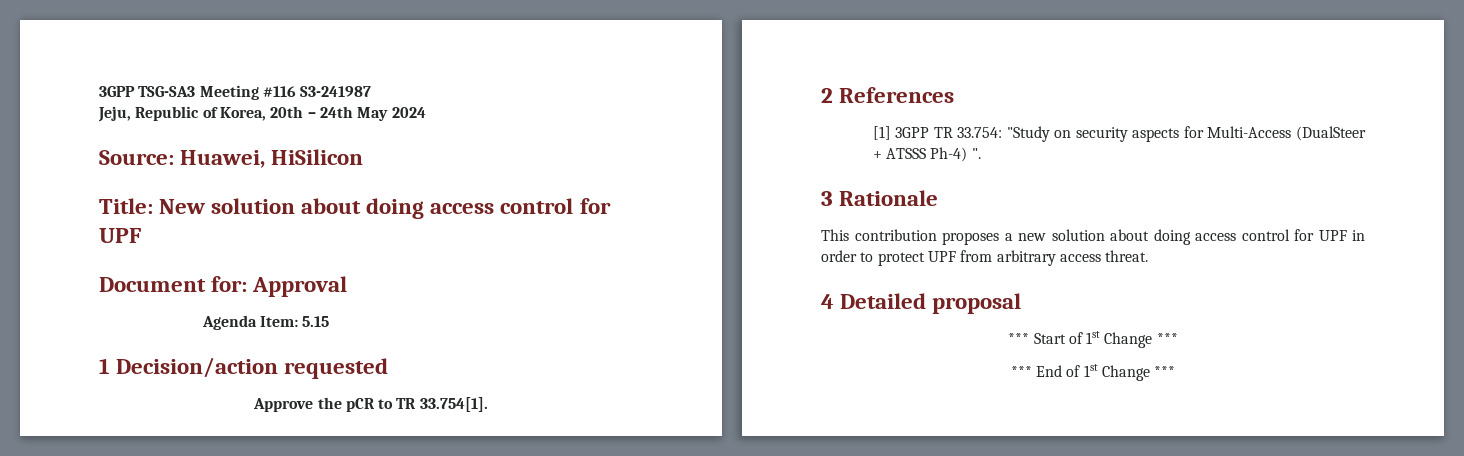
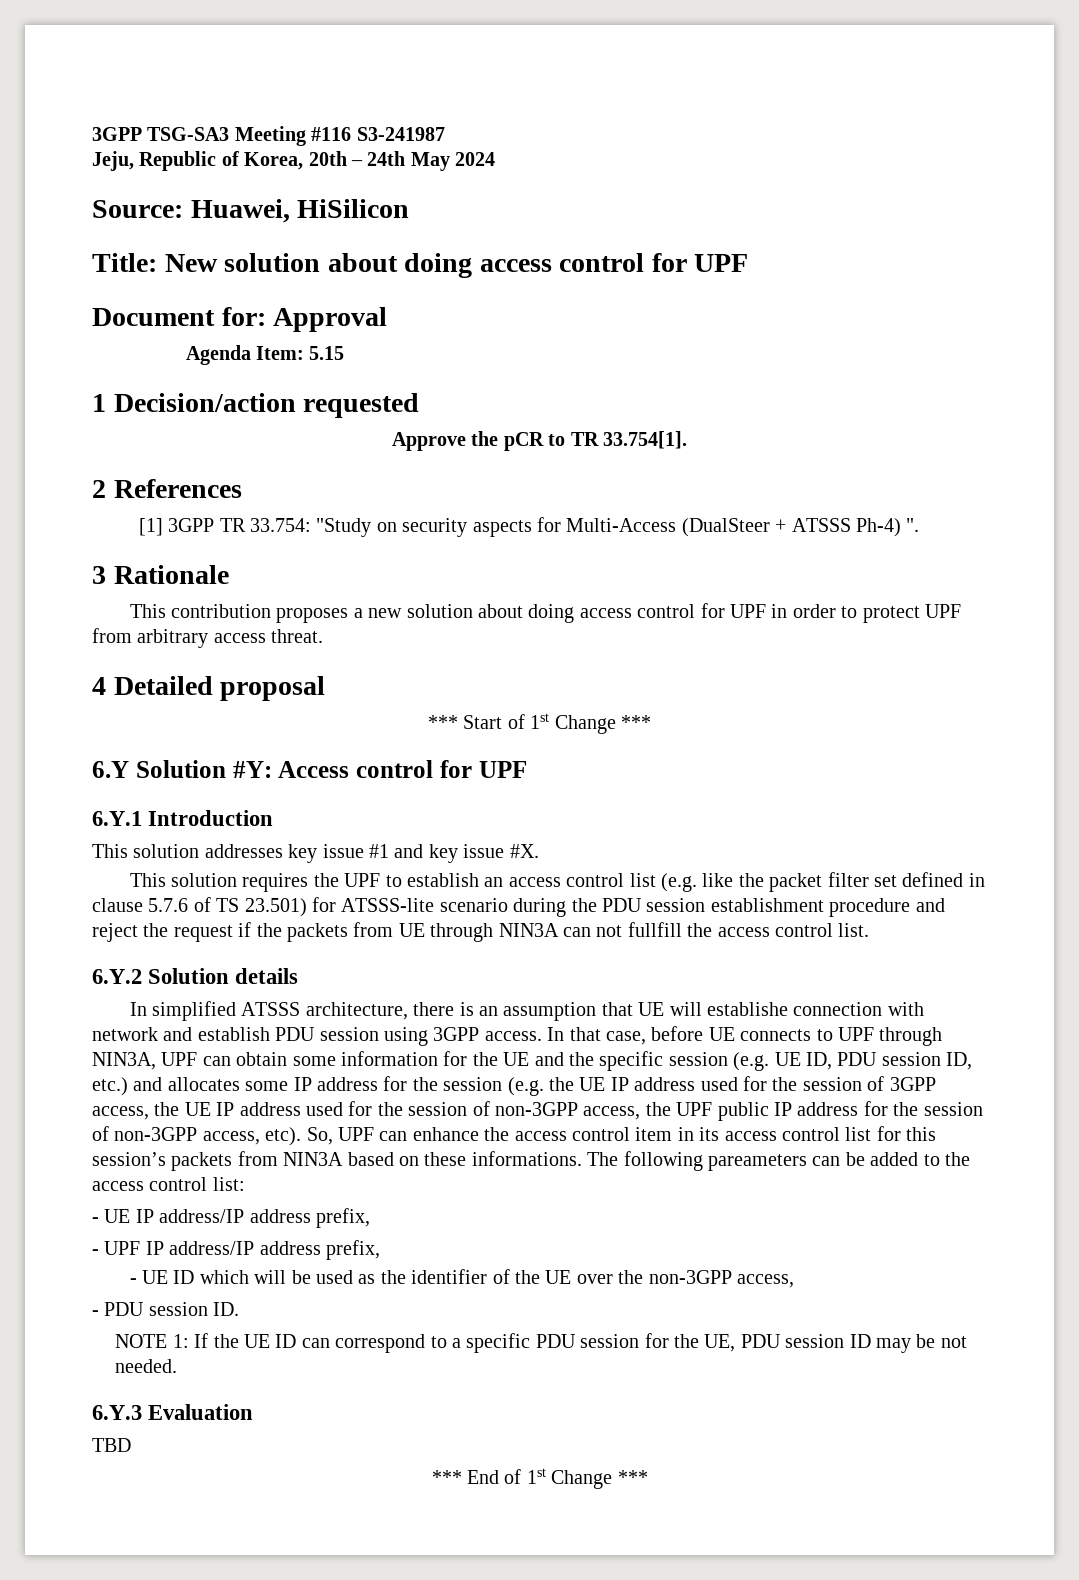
(1178, 338) none -> [92,760,527,778] [92,810,274,826] [92,844,539,863] [129,872,985,892] [92,897,945,917] [92,922,870,942] [92,968,299,984] [129,1001,924,1021] [92,1026,943,1046] [92,1051,973,1071] [92,1076,936,1096] [92,1101,983,1121] [92,1126,937,1146] [92,1151,970,1171] [92,1177,245,1191] [92,1208,370,1228] [92,1240,380,1260] [129,1269,794,1288] [92,1302,240,1316] [115,1333,967,1353] [115,1359,178,1373] [92,1404,254,1420] [92,1438,131,1452] // 6.Y Solution #Y: Access control for UPF // 6.Y.1 Introduction // This solution addresses key issue #1 and key issue #X. // This solution requires the UPF to establish an access control list (e.g. like the packet filter set defined in clause 5.7.6 of TS 23.501) for ATSSS-lite scenario during the PDU session establishment procedure and reject the request if the packets from UE through NIN3A can not fullfill the access control list. // 6.Y.2 Solution details // In simplified ATSSS architecture, there is an assumption that UE will establishe connection with network and establish PDU session using 3GPP access. In that case, before UE connects to UPF through NIN3A, UPF can obtain some information for the UE and the specific session (e.g. UE ID, PDU session ID, etc.) and allocates some IP address for the session (e.g. the UE IP address used for the session of 3GPP access, the UE IP address used for the session of non-3GPP access, the UPF public IP address for the session of non-3GPP access, etc). So, UPF can enhance the access control item in its access control list for this session’s packets from NIN3A based on these informations. The following pareameters can be added to the access control list: // - UE IP address/IP address prefix, // - UPF IP address/IP address prefix, // - UE ID which will be used as the identifier of the UE over the non-3GPP access, // - PDU session ID. // NOTE 1: If the UE ID can correspond to a specific PDU session for the UE, PDU session ID may be not needed. // 6.Y.3 Evaluation // TBD

